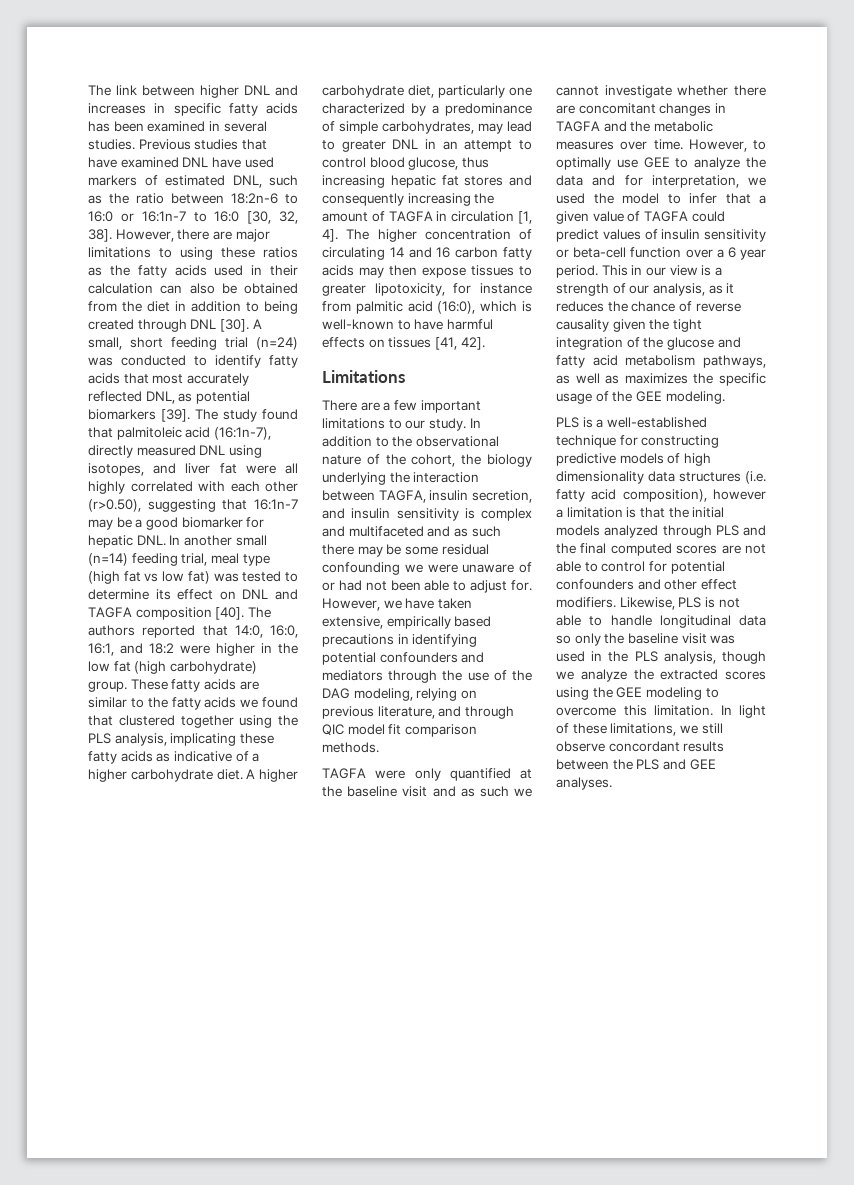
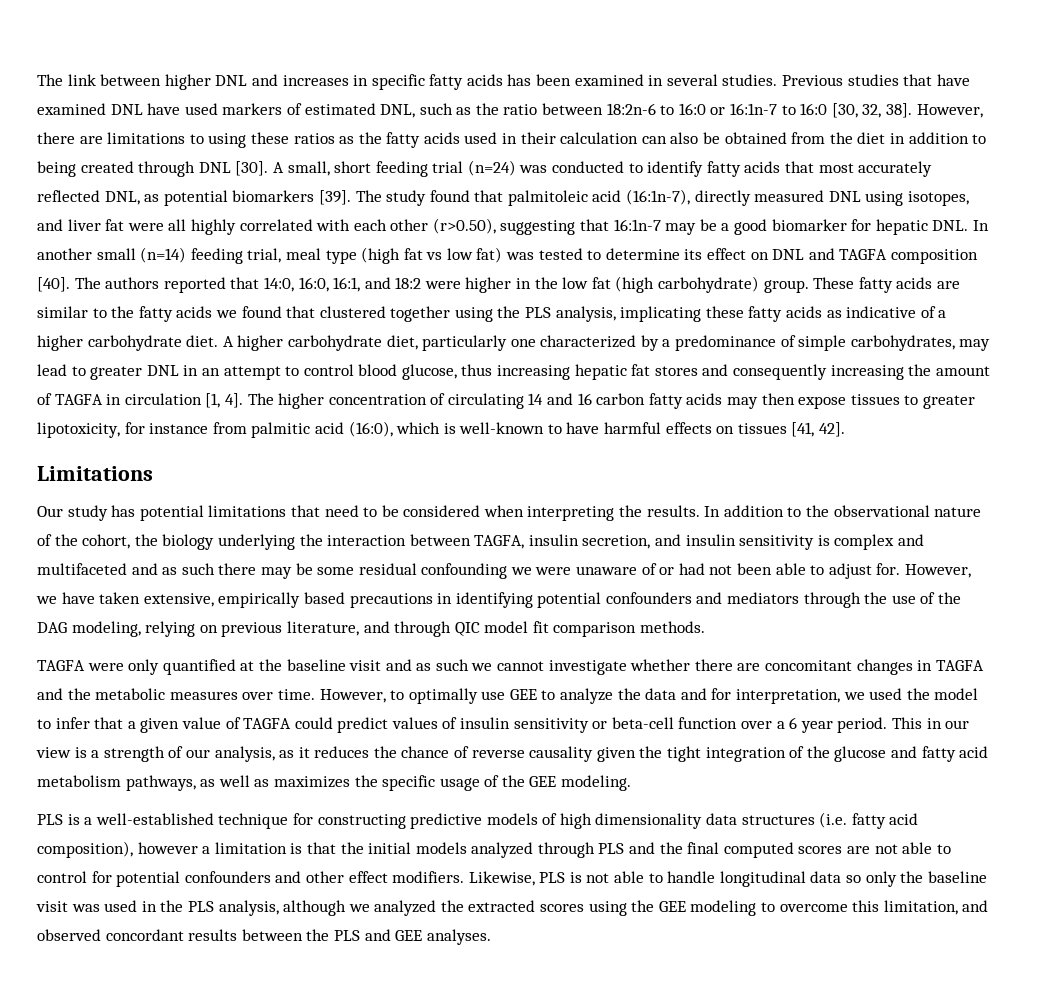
[235,229,270,242] major -> (103, 140) none
[322,400,481,413] [322,418,466,431] There are a few important limitations to our study. -> [37,505,700,521] Our study has potential limitations that need to be considered when interpreting the results.
[722,651,766,664] [556,669,627,682] though we analyze -> [283,900,437,916] although we analyzed
[654,705,766,718] [556,723,723,736] [556,741,605,752] limitation. In light of these limitations, we still observe -> [883,900,989,915] [37,929,101,941] limitation, and observed

